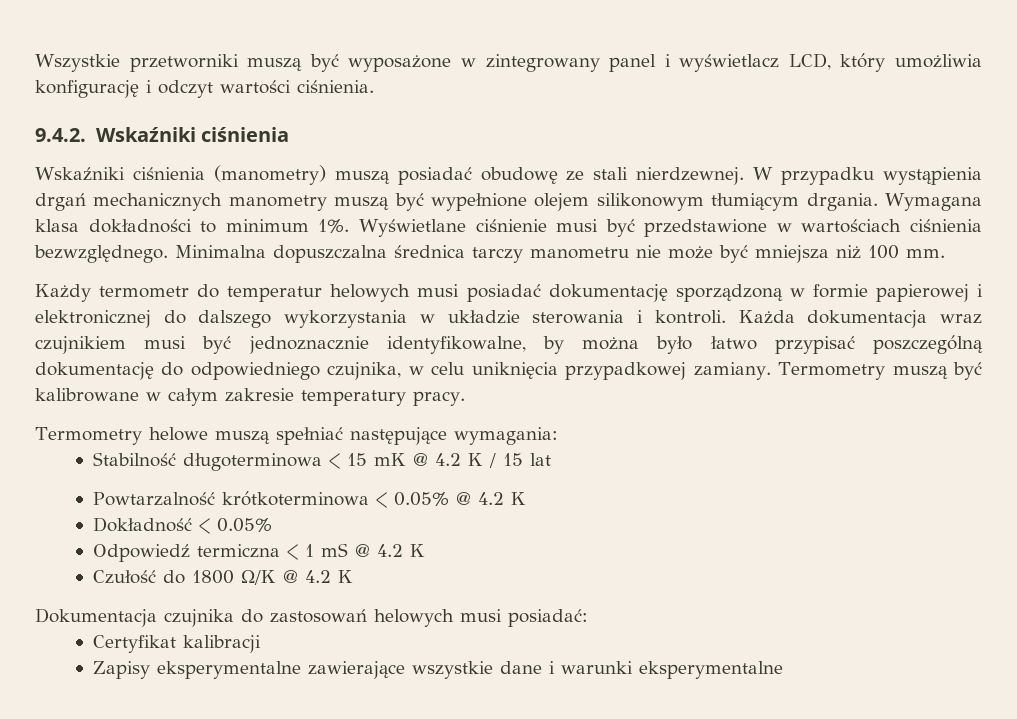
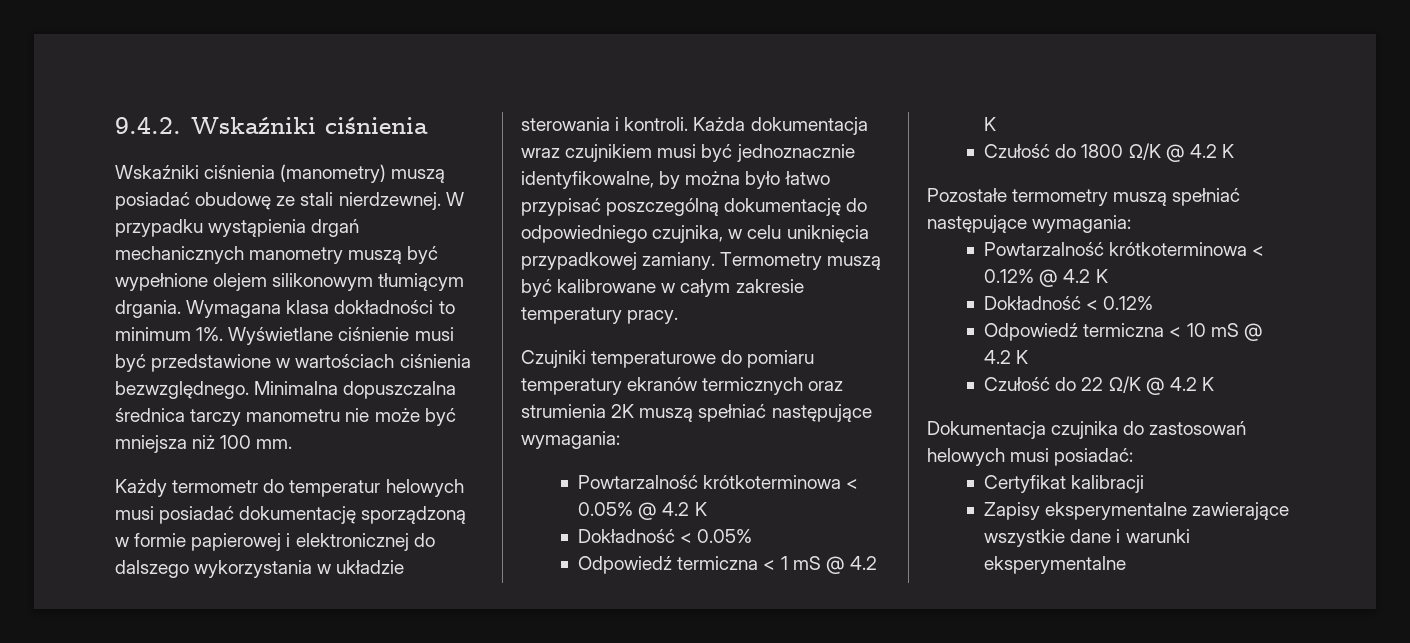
[35,53,983,72] [35,80,374,98] Wszystkie przetworniki muszą być wyposażone w zintegrowany panel i wyświetlacz LCD, który umożliwia konfigurację i odczyt wartości ciśnienia. // -> (115, 125) none
[35,427,558,445] [92,452,551,471] Termometry helowe muszą spełniać następujące wymagania: // Stabilność długoterminowa < 15 mK @ 4.2 K / 15 lat -> [521,350,815,368] [521,377,844,395] [521,404,872,422] [521,431,620,449] Czujniki temperaturowe do pomiaru temperatury ekranów termicznych oraz strumienia 2K muszą spełniać następujące wymagania:
(353, 576) none -> [927,188,1241,206] [927,215,1132,233] [984,242,1265,256] [984,269,1108,287] [984,296,1154,310] [984,323,1263,341] [984,350,1029,364] [984,376,1215,395] // Pozostałe termometry muszą spełniać następujące wymagania: // Powtarzalność krótkoterminowa < 0.12% @ 4.2 K // Dokładność < 0.12% // Odpowiedź termiczna < 10 mS @ 4.2 K // Czułość do 22 Ω/K @ 4.2 K

